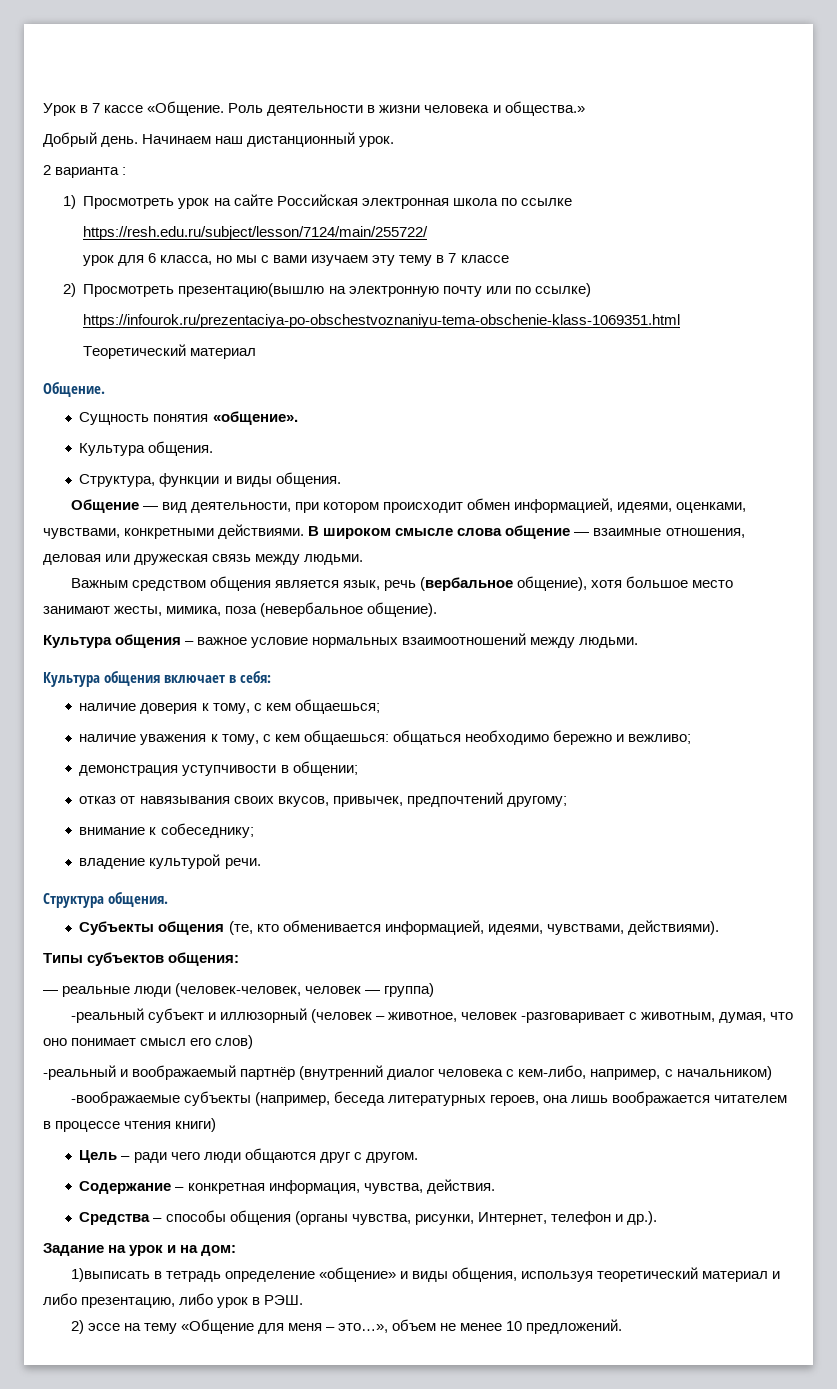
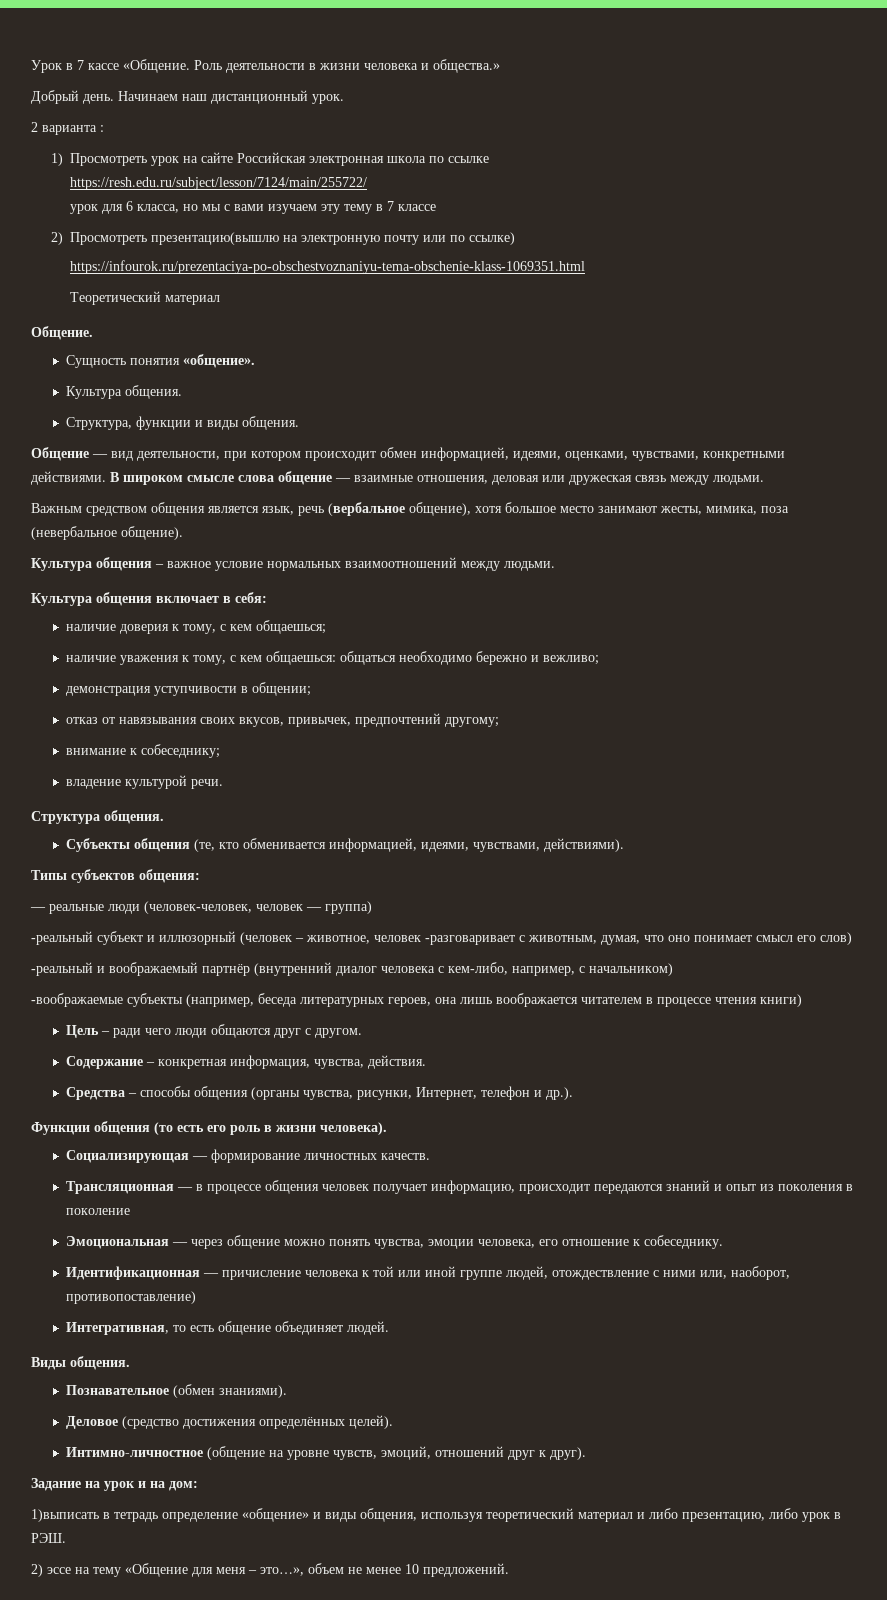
(657, 1218) none -> [31,1121,387,1135] [65,1149,430,1163] [65,1180,853,1194] [65,1208,130,1215] [65,1235,723,1249] [65,1266,790,1280] [65,1291,196,1304] [65,1321,389,1335] [31,1356,130,1370] [65,1384,287,1398] [65,1415,393,1429] [65,1446,586,1460] // Функции общения (то есть его роль в жизни человека). // Социализирующая — формирование личностных качеств. // Трансляционная — в процессе общения человек получает информацию, происходит передаются знаний и опыт из поколения в поколение // Эмоциональная — через общение можно понять чувства, эмоции человека, его отношение к собеседнику. // Идентификационная — причисление человека к той или иной группе людей, отождествление с ними или, наоборот, противопоставление) // Интегративная, то есть общение объединяет людей. // Виды общения. // Познавательное (обмен знаниями). // Деловое (средство достижения определённых целей). // Интимно-личностное (общение на уровне чувств, эмоций, отношений друг к друг).

